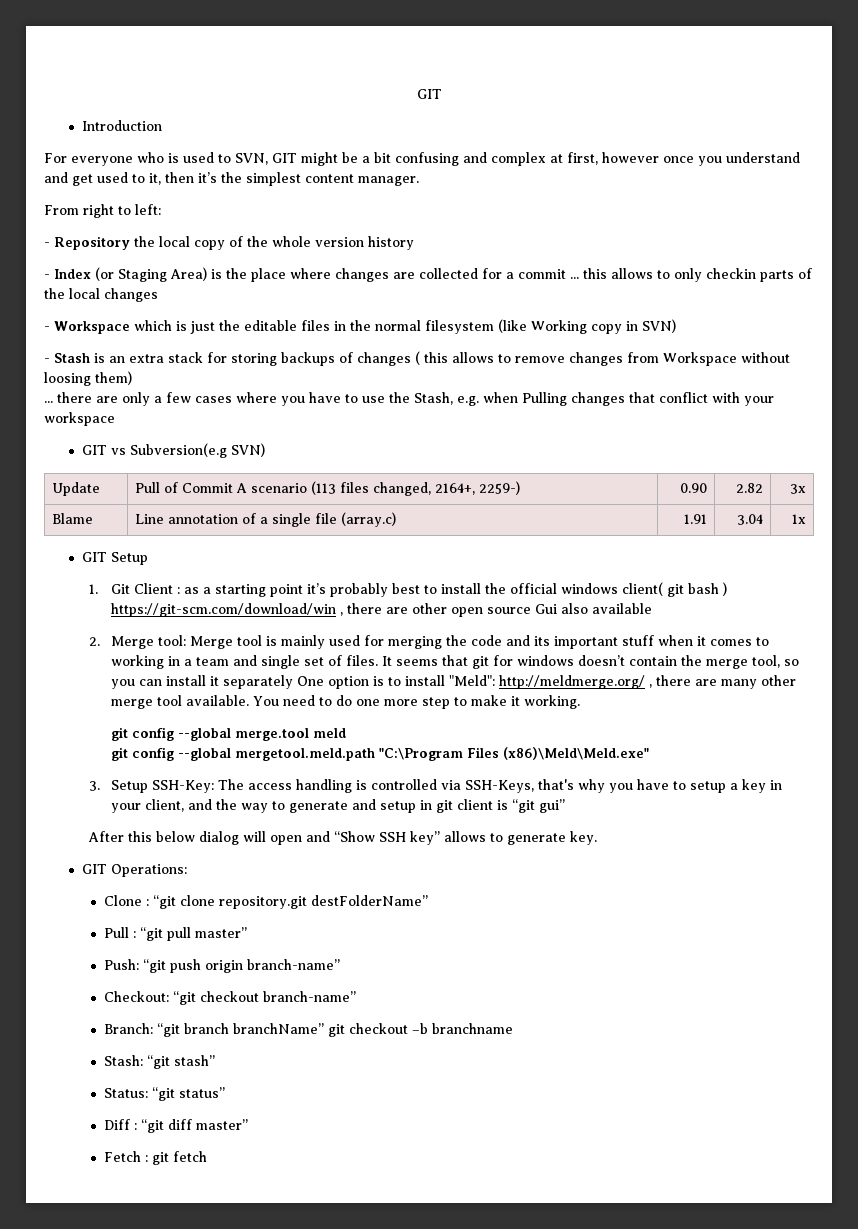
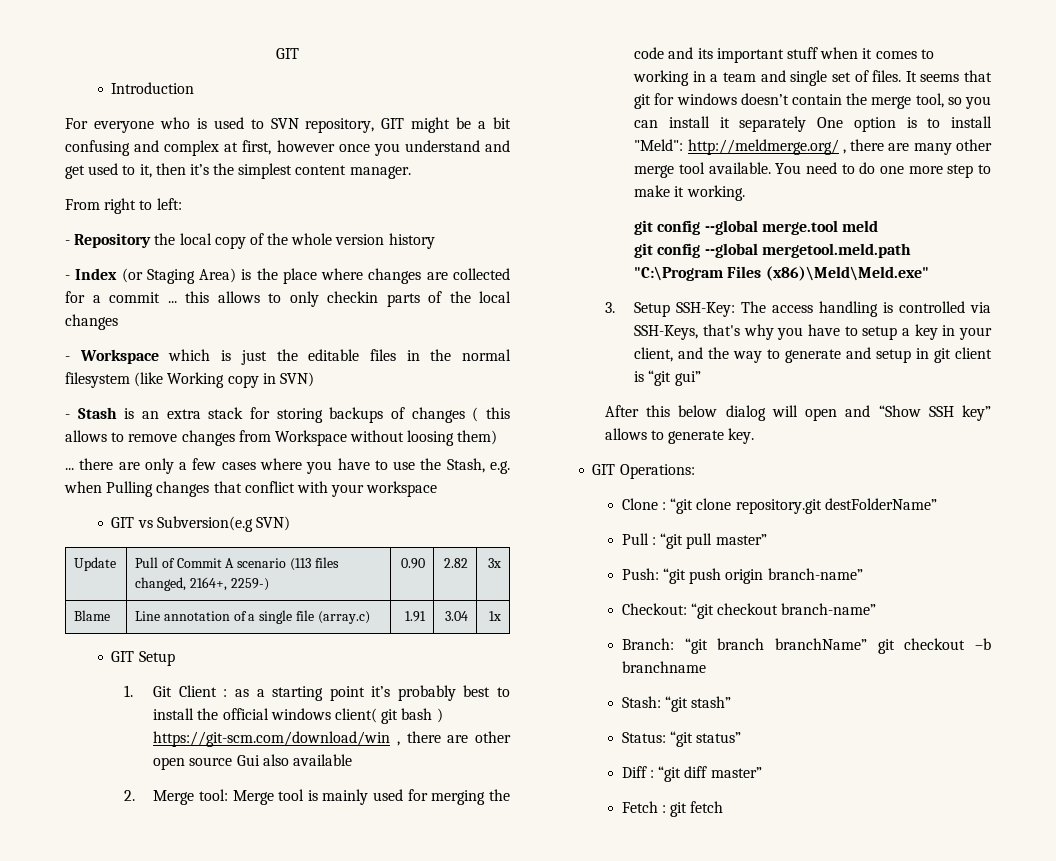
[235,153,268,165] SVN, -> [270,118,375,133] SVN repository,

